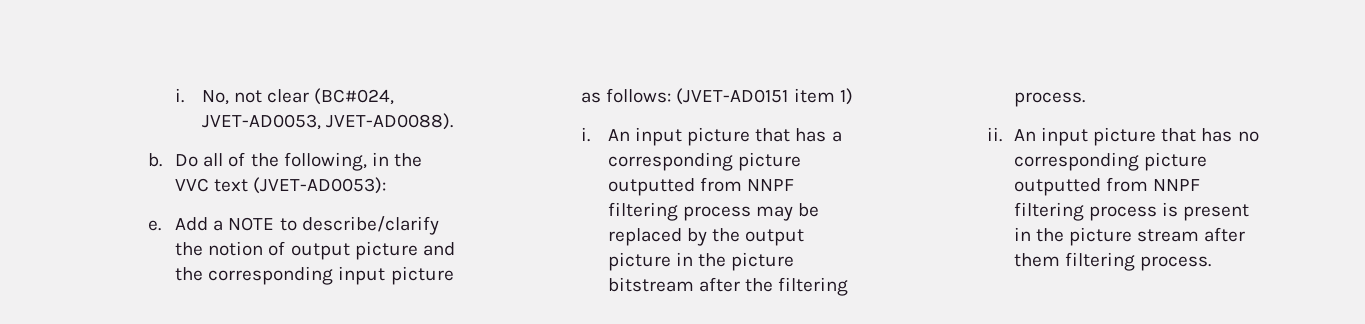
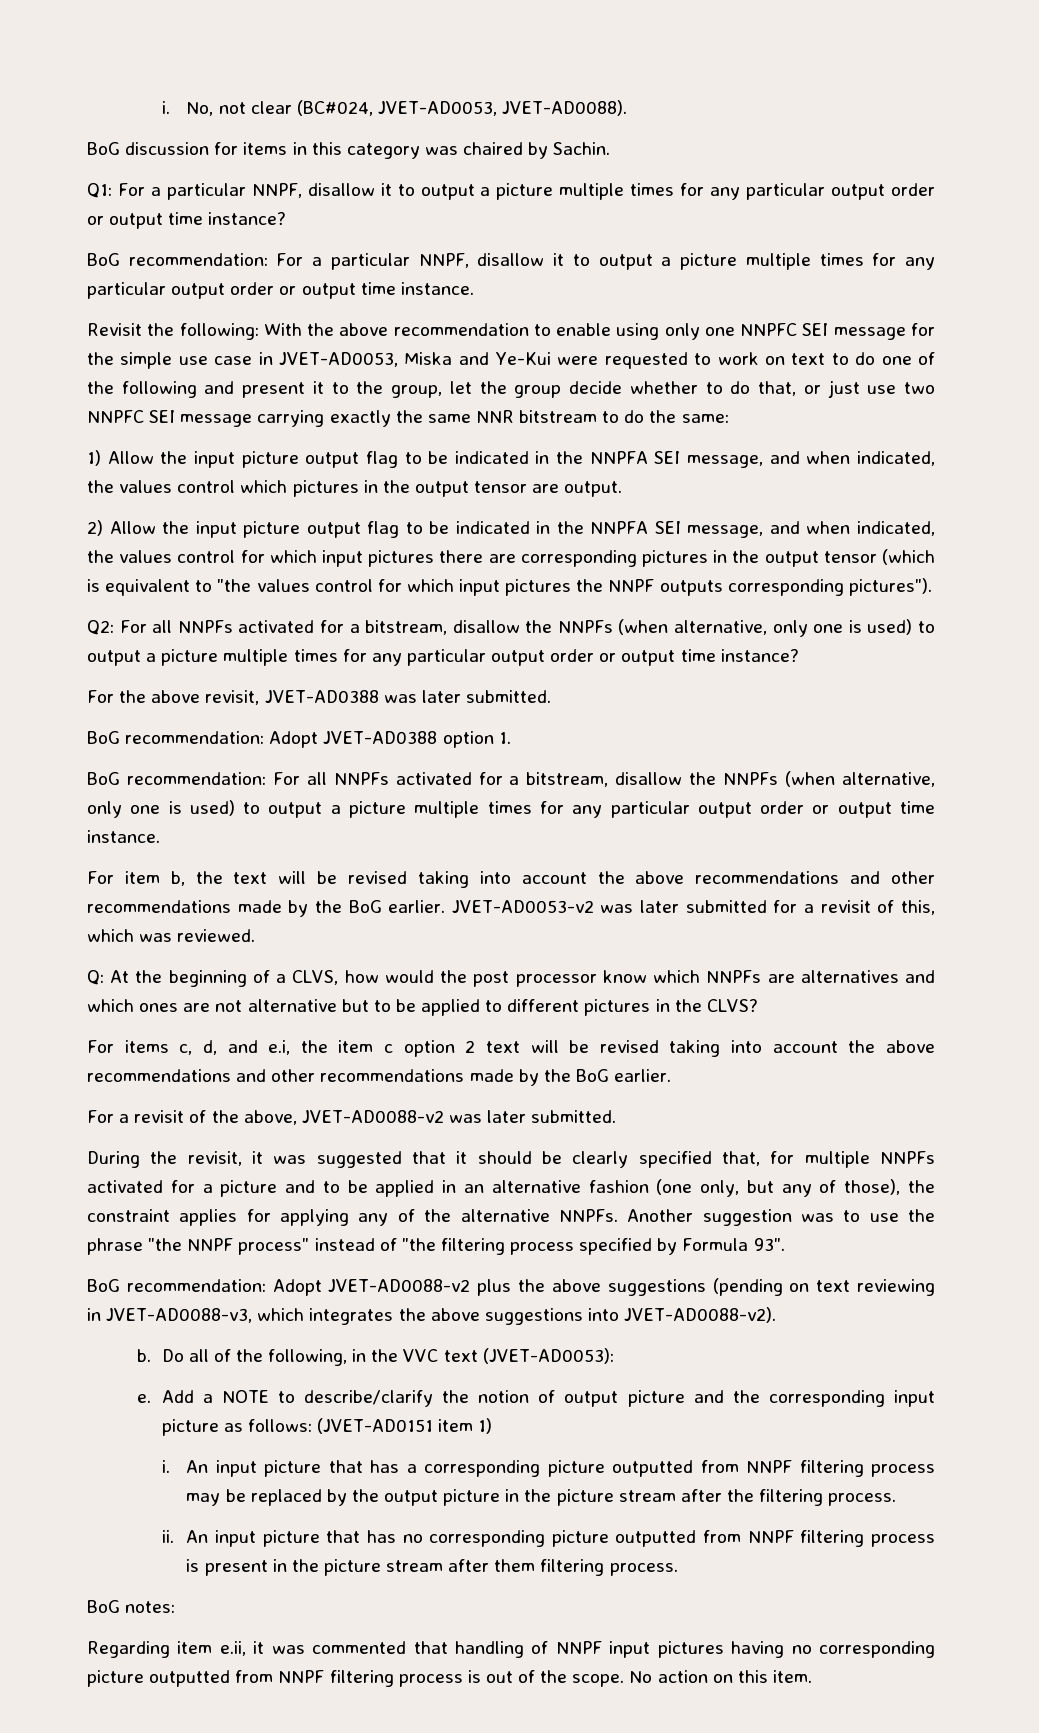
(453, 121) none -> [87,142,611,159] [87,183,936,200] [87,212,287,229] [87,253,936,270] [87,282,474,299] [87,323,935,340] [87,352,935,369] [87,380,935,398] [87,410,729,427] [87,450,935,468] [87,480,623,497] [87,520,935,538] [87,549,936,567] [87,578,932,596] [87,619,936,637] [87,649,799,666] [87,690,551,705] [87,731,511,748] [87,771,935,787] [87,800,935,818] [87,830,160,843] [87,871,935,888] [87,900,936,917] [87,929,256,942] [87,970,936,987] [87,999,758,1016] [87,1040,936,1057] [87,1069,672,1086] [87,1110,617,1125] [87,1151,936,1168] [87,1179,936,1197] [87,1209,935,1226] [87,1238,785,1255] [87,1278,935,1296] [87,1307,777,1325] // BoG discussion for items in this category was chaired by Sachin. // Q1: For a particular NNPF, disallow it to output a picture multiple times for any particular output order or output time instance? // BoG recommendation: For a particular NNPF, disallow it to output a picture multiple times for any particular output order or output time instance. // Revisit the following: With the above recommendation to enable using only one NNPFC SEI message for the simple use case in JVET-AD0053, Miska and Ye-Kui were requested to work on text to do one of the following and present it to the group, let the group decide whether to do that, or just use two NNPFC SEI message carrying exactly the same NNR bitstream to do the same: // 1) Allow the input picture output flag to be indicated in the NNPFA SEI message, and when indicated, the values control which pictures in the output tensor are output. // 2) Allow the input picture output flag to be indicated in the NNPFA SEI message, and when indicated, the values control for which input pictures there are corresponding pictures in the output tensor (which is equivalent to "the values control for which input pictures the NNPF outputs corresponding pictures"). // Q2: For all NNPFs activated for a bitstream, disallow the NNPFs (when alternative, only one is used) to output a picture multiple times for any particular output order or output time instance? // For the above revisit, JVET-AD0388 was later submitted. // BoG recommendation: Adopt JVET-AD0388 option 1. // BoG recommendation: For all NNPFs activated for a bitstream, disallow the NNPFs (when alternative, only one is used) to output a picture multiple times for any particular output order or output time instance. // For item b, the text will be revised taking into account the above recommendations and other recommendations made by the BoG earlier. JVET-AD0053-v2 was later submitted for a revisit of this, which was reviewed. // Q: At the beginning of a CLVS, how would the post processor know which NNPFs are alternatives and which ones are not alternative but to be applied to different pictures in the CLVS? // For items c, d, and e.i, the item c option 2 text will be revised taking into account the above recommendations and other recommendations made by the BoG earlier. // For a revisit of the above, JVET-AD0088-v2 was later submitted. // During the revisit, it was suggested that it should be clearly specified that, for multiple NNPFs activated for a picture and to be applied in an alternative fashion (one only, but any of those), the constraint applies for applying any of the alternative NNPFs. Another suggestion was to use the phrase "the NNPF process" instead of "the filtering process specified by Formula 93". // BoG recommendation: Adopt JVET-AD0088-v2 plus the above suggestions (pending on text reviewing in JVET-AD0088-v3, which integrates the above suggestions into JVET-AD0088-v2).
[607,277,694,292] bitstream -> [618,1490,676,1502] stream
(1212, 263) none -> [87,1600,176,1613] [87,1641,936,1658] [87,1670,812,1687] // BoG notes: // Regarding item e.ii, it was commented that handling of NNPF input pictures having no corresponding picture outputted from NNPF filtering process is out of the scope. No action on this item.

